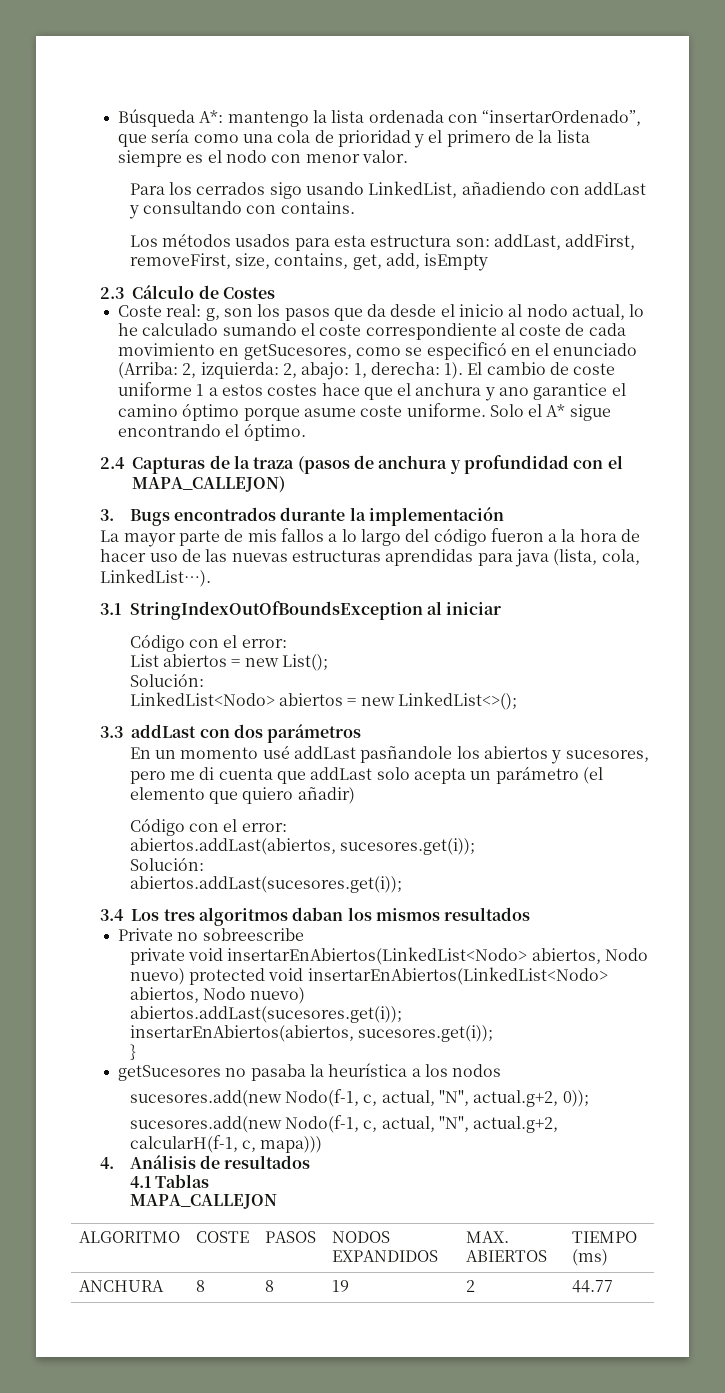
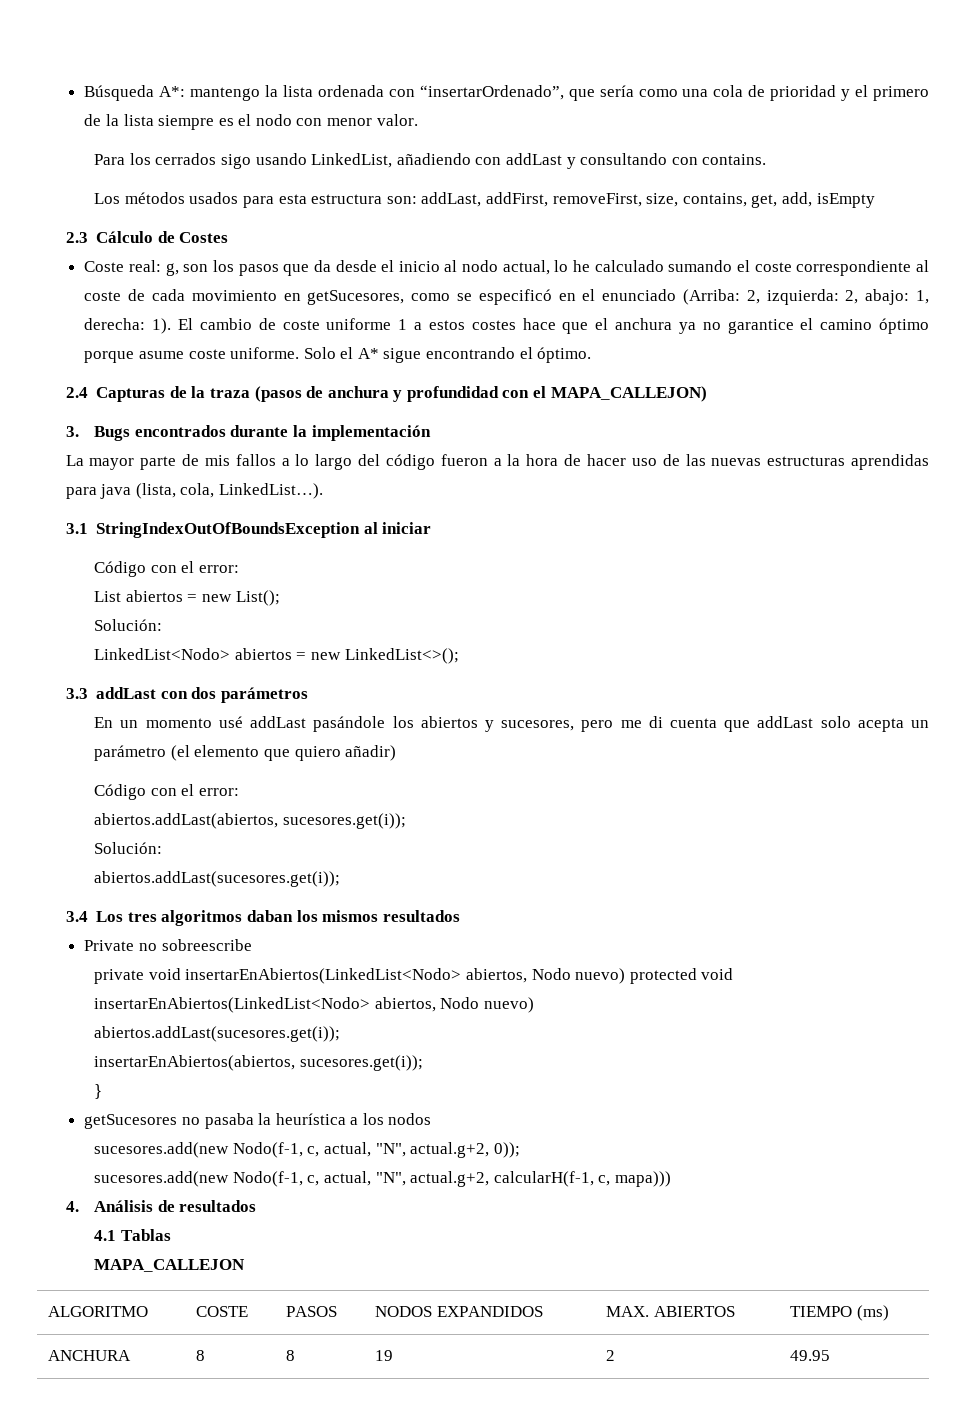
[484,387,530,401] y ano -> [678,322,721,334] ya no
[360,745,453,763] pasñandole -> [313,716,386,732] pasándole
[571,1280,613,1293] 44.77 -> [790,1350,831,1361] 49.95

